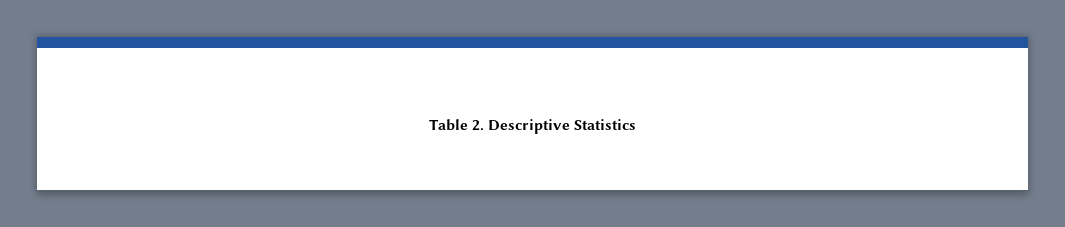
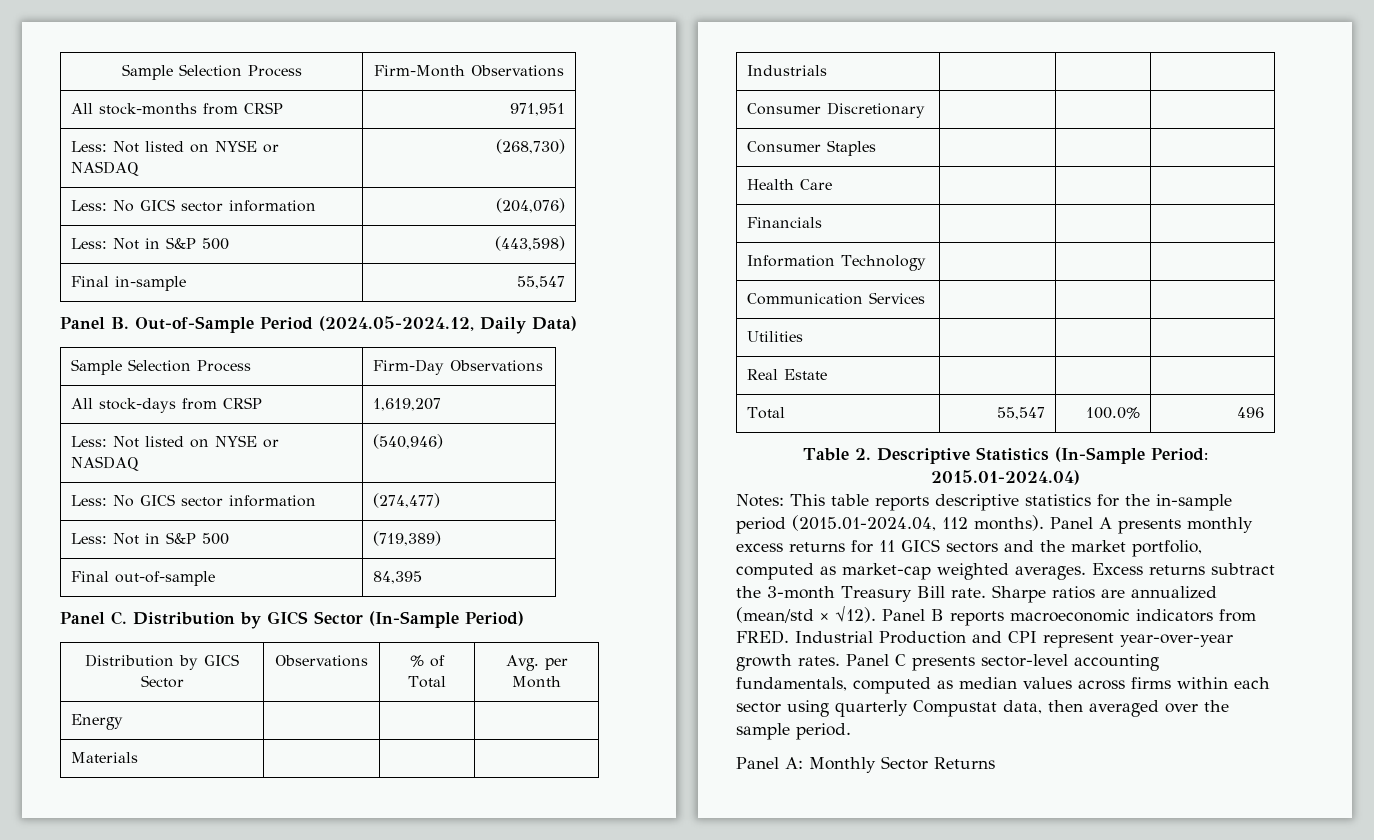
[428,119,637,134] Table 2. Descriptive Statistics -> [121,64,302,80] [374,65,564,77] [70,102,283,115] [510,103,566,116] [70,140,279,153] [70,161,139,176] [496,139,566,154] [70,199,316,212] [496,198,566,213] [70,237,229,250] [495,236,566,251] [70,276,186,291] [517,276,566,289] [60,316,577,334] [70,359,251,375] [372,359,543,375] [70,397,262,413] [372,398,441,411] [70,435,279,448] [70,456,139,471] [372,434,443,449] [70,494,316,507] [372,493,440,508] [70,532,229,545] [372,531,441,546] [70,571,215,586] [372,571,422,584] [60,611,524,629] [85,654,239,670] [140,675,184,688] [275,655,368,667] [410,655,445,667] [408,676,447,688] [505,655,568,671] [512,676,561,688] [70,714,123,730] [70,752,138,763] [746,65,827,76] [746,102,925,118] [746,140,876,156] [746,179,832,190] [746,217,822,228] [746,255,926,271] [746,292,925,305] [746,331,803,342] [746,369,827,380] [746,407,785,419] [997,407,1046,420] [1086,407,1141,419] [1237,407,1265,418] [803,447,1208,464] [931,470,1080,485] [736,494,1232,511] [736,515,1253,534] [736,539,1202,557] [736,563,1275,580] [736,585,1217,603] [736,606,1256,626] [736,630,1233,648] [736,654,1159,671] [736,677,1270,694] [736,700,1229,717] [736,723,851,740] [736,756,995,773] Sample Selection Process | Firm-Month Observations // All stock-months from CRSP | 971,951 // Less: Not listed on NYSE or NASDAQ | (268,730) // Less: No GICS sector information | (204,076) // Less: Not in S&P 500 | (443,598) // Final in-sample | 55,547 // Panel B. Out-of-Sample Period (2024.05-2024.12, Daily Data) // Sample Selection Process | Firm-Day Observations // All stock-days from CRSP | 1,619,207 // Less: Not listed on NYSE or NASDAQ | (540,946) // Less: No GICS sector information | (274,477) // Less: Not in S&P 500 | (719,389) // Final out-of-sample | 84,395 // Panel C. Distribution by GICS Sector (In-Sample Period) // Distribution by GICS Sector | Observations | % of Total | Avg. per Month // Energy | | | // Materials | | | // Industrials | | | // Consumer Discretionary | | | // Consumer Staples | | | // Health Care | | | // Financials | | | // Information Technology | | | // Communication Services | | | // Utilities | | | // Real Estate | | | // Total | 55,547 | 100.0% | 496 // Table 2. Descriptive Statistics (In-Sample Period: 2015.01-2024.04) // Notes: This table reports descriptive statistics for the in-sample period (2015.01-2024.04, 112 months). Panel A presents monthly excess returns for 11 GICS sectors and the market portfolio, computed as market-cap weighted averages. Excess returns subtract the 3-month Treasury Bill rate. Sharpe ratios are annualized (mean/std × √12). Panel B reports macroeconomic indicators from FRED. Industrial Production and CPI represent year-over-year growth rates. Panel C presents sector-level accounting fundamentals, computed as median values across firms within each sector using quarterly Compustat data, then averaged over the sample period. // Panel A: Monthly Sector Returns

